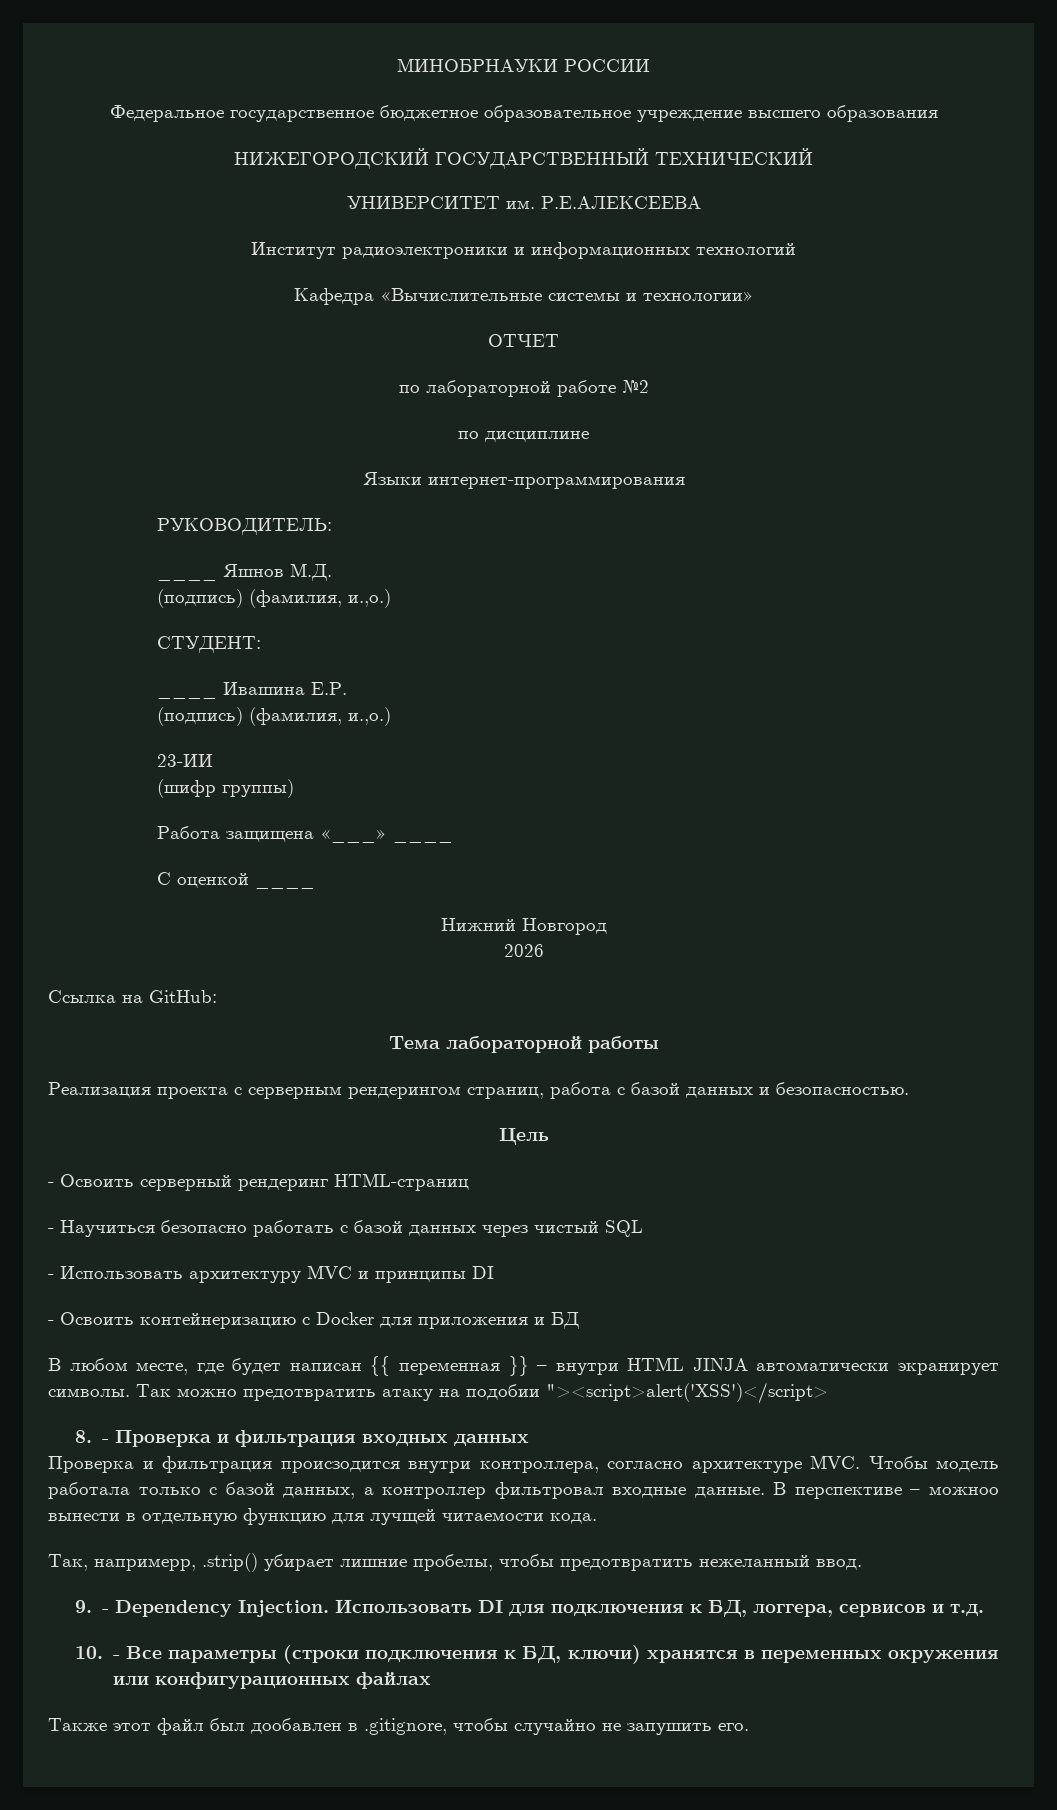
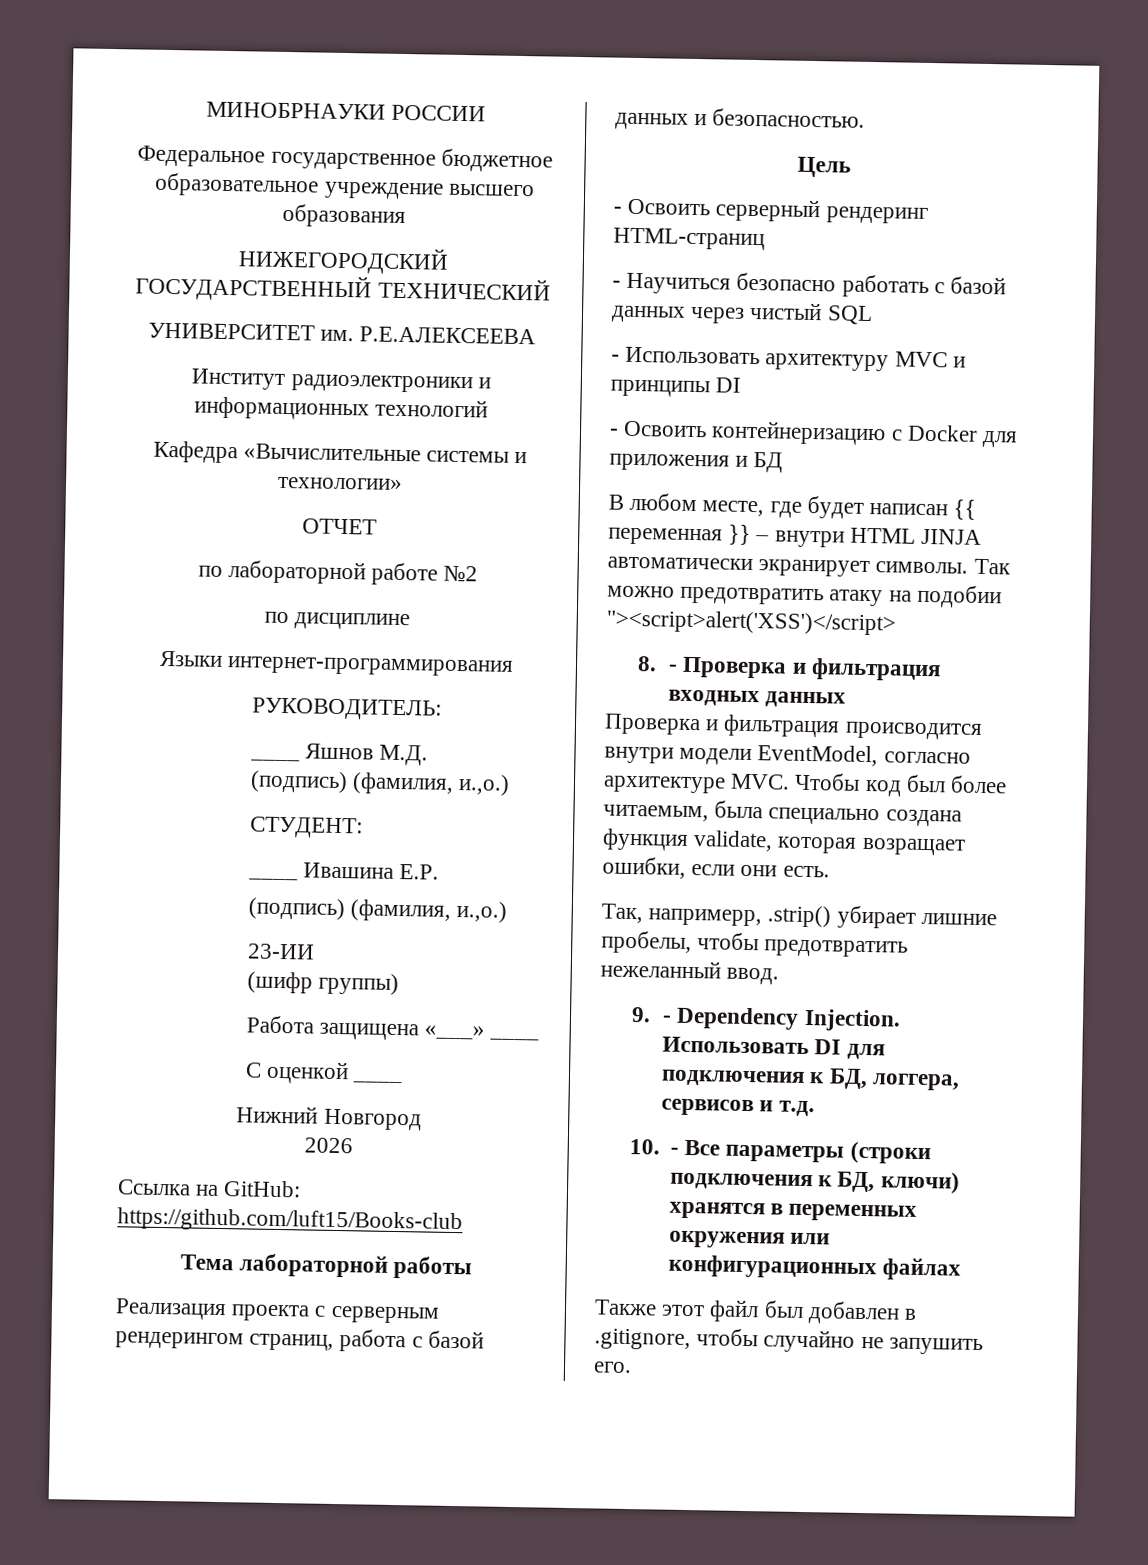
(217, 996) none -> [117,1207,463,1235] https://github.com/luft15/Books-club
[280,1455,999,1473] [48,1482,1000,1499] [48,1508,597,1525] происзодится внутри контроллера, согласно архитектуре MVC. Чтобы модель работала только с базой данных, а контроллер фильтровал входные данные. В перспективе – можноо вынести в отдельную функцию для лучщей читаемости кода. -> [844,721,983,740] [604,744,971,767] [603,772,1008,797] [603,800,962,827] [602,828,966,856] [602,856,830,879] происводится внутри модели EventModel, согласно архитектуре MVC. Чтобы код был более читаемым, была специально создана функция validate, которая возращает ошибки, если они есть.
[251,1718,342,1734] дообавлен -> [807,1301,900,1325] добавлен

